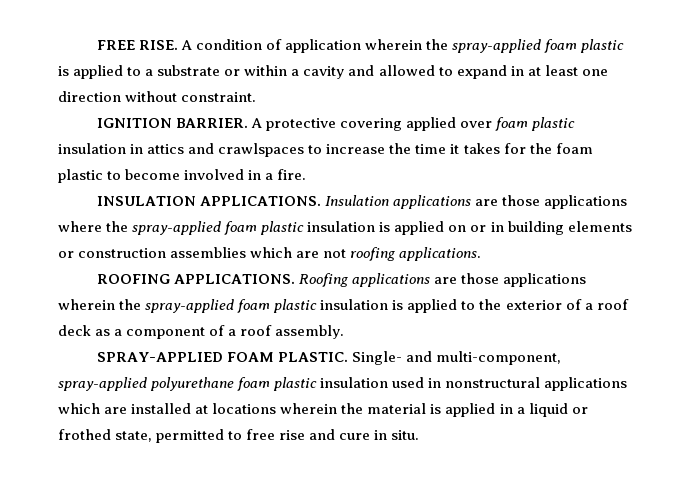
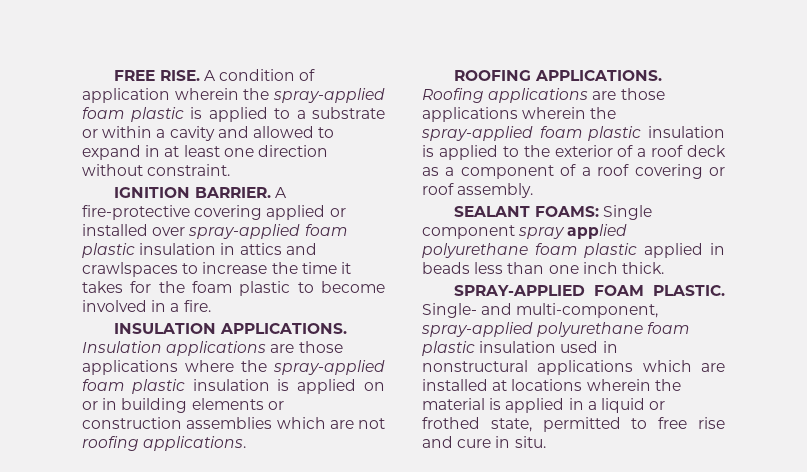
[266,118,337,131] protective -> [82,205,190,220] fire-protective
[460,121,493,128] over -> [329,208,346,217] [82,224,301,239] or installed over spray-applied
[275,325,345,339] assembly. -> [634,164,725,179] [422,183,534,198] [454,205,652,220] [422,224,628,239] [422,243,725,258] [422,262,664,274] covering or roof assembly. // SEALANT FOAMS: Single component spray applied polyurethane foam plastic applied in beads less than one inch thick.

